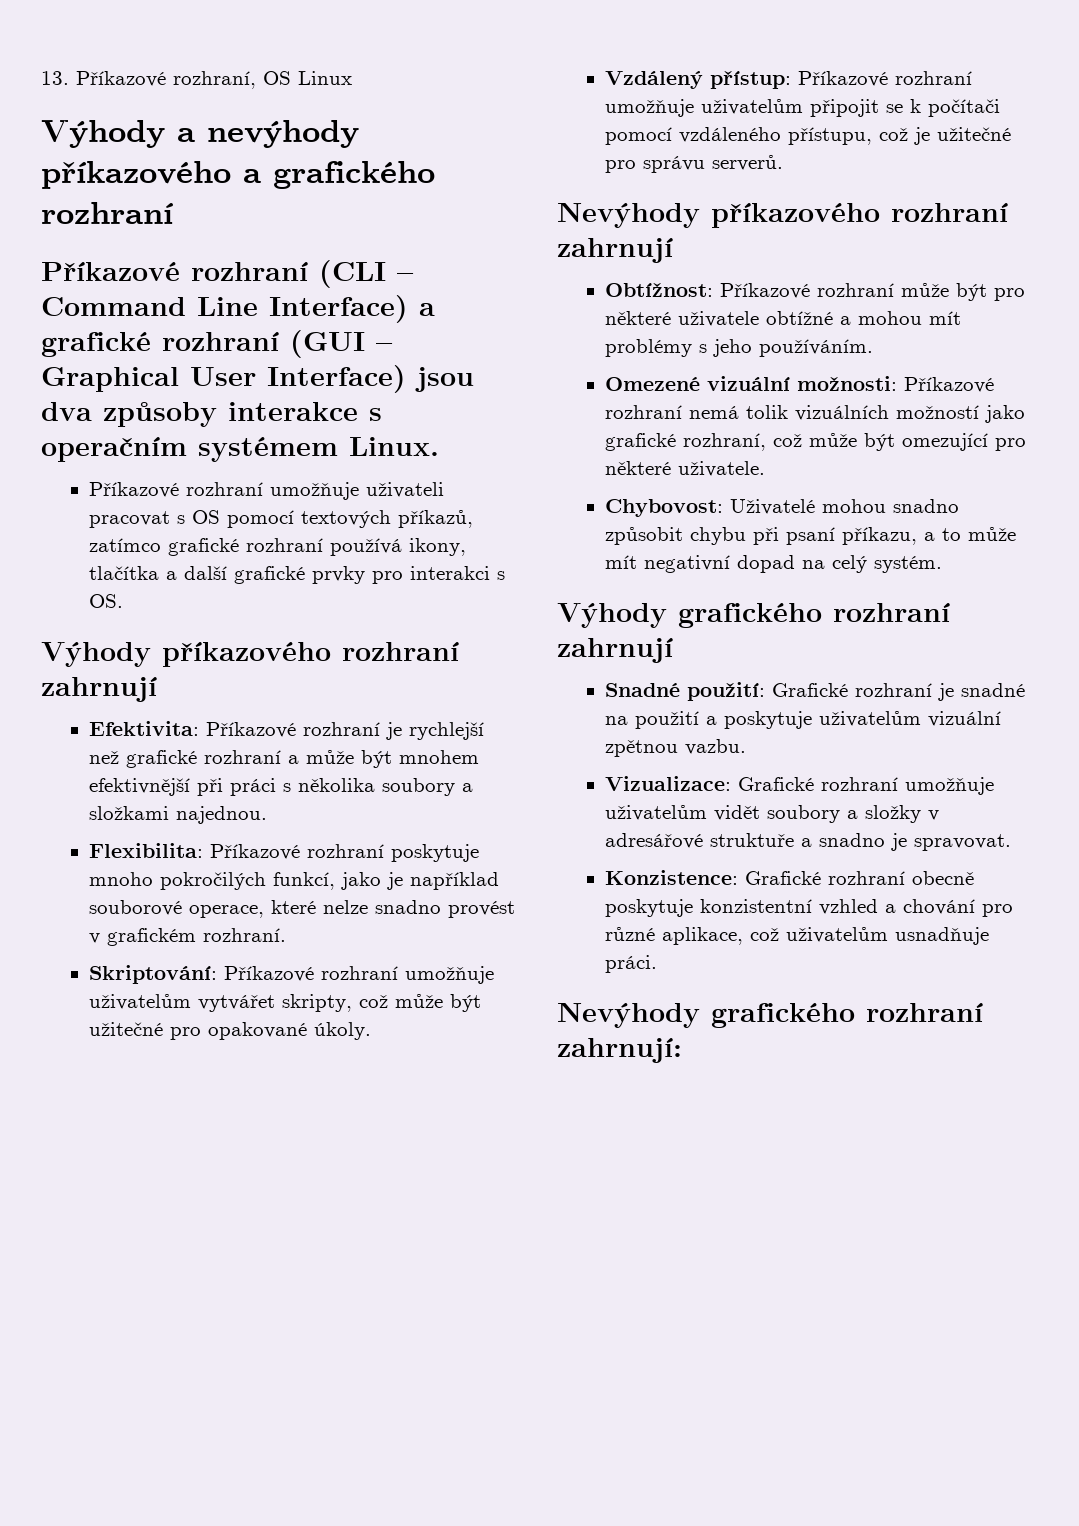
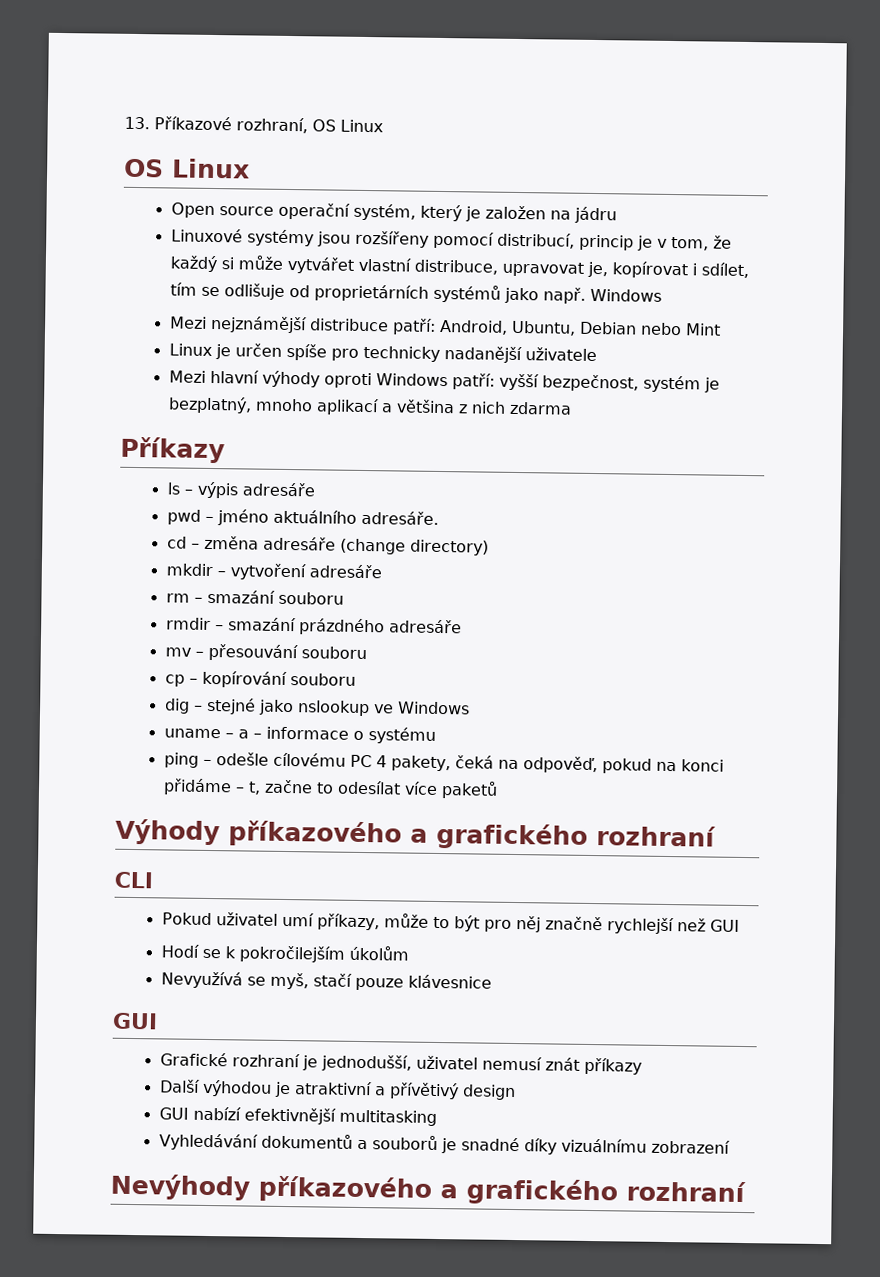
[41,120,359,148] // Výhody a nevýhody -> [124,158,250,179] [170,202,617,224] [170,228,732,251] [169,255,749,279] [169,282,662,304] [169,315,721,336] [168,343,597,364] [168,369,720,393] [167,396,572,416] [120,436,225,464] [166,481,316,499] [166,509,439,526] [166,535,489,556] [165,563,382,581] [165,589,344,605] [165,617,462,636] [164,643,367,662] [164,670,356,688] [163,697,470,717] [163,726,436,744] [163,752,724,774] [162,778,498,799] [115,818,220,846] // OS Linux // Open source operační systém, který je založen na jádru // Linuxové systémy jsou rozšířeny pomocí distribucí, princip je v tom, že každý si může vytvářet vlastní distribuce, upravovat je, kopírovat i sdílet, tím se odlišuje od proprietárních systémů jako např. Windows // Mezi nejznámější distribuce patří: Android, Ubuntu, Debian nebo Mint // Linux je určen spíše pro technicky nadanější uživatele // Mezi hlavní výhody oproti Windows patří: vyšší bezpečnost, systém je bezplatný, mnoho aplikací a většina z nich zdarma // Příkazy // ls – výpis adresáře // pwd – jméno aktuálního adresáře. // cd – změna adresáře (change directory) // mkdir – vytvoření adresáře // rm – smazání souboru // rmdir – smazání prázdného adresáře // mv – přesouvání souboru // cp – kopírování souboru // dig – stejné jako nslookup ve Windows // uname – a – informace o systému // ping – odešle cílovému PC 4 pakety, čeká na odpověď, pokud na konci přidáme – t, začne to odesílat více paketů // Výhody
[41,260,414,288] [41,295,435,323] [41,330,393,358] [41,365,474,393] [41,402,382,427] [41,437,439,462] [89,482,445,500] [89,510,474,528] [89,538,467,556] [89,566,506,584] [89,594,124,608] [41,642,459,667] [41,677,157,702] [89,721,485,740] [89,750,480,768] [89,778,474,796] [89,806,268,824] [89,843,480,862] [89,872,500,890] [89,900,516,918] [89,928,287,946] [89,965,495,984] [89,994,482,1012] [89,1022,372,1040] [605,71,973,89] [605,99,1001,117] [605,127,1012,145] [605,155,784,173] [557,203,1008,228] [557,238,673,263] [605,283,1026,301] [605,311,962,327] [605,339,874,357] [605,376,995,393] [605,405,1026,423] [605,433,1027,451] [605,461,766,477] [605,499,960,517] [605,527,1017,545] [605,555,943,573] [557,603,950,628] [557,638,673,663] [605,682,1026,701] [605,711,1002,729] [605,739,747,757] [605,776,995,795] [605,805,940,823] [605,833,1012,851] [605,870,975,885] [605,899,1014,917] [605,927,990,945] [605,955,658,973] [557,1003,983,1028] [557,1038,682,1063] Příkazové rozhraní (CLI – Command Line Interface) a grafické rozhraní (GUI – Graphical User Interface) jsou dva způsoby interakce s operačním systémem Linux. // Příkazové rozhraní umožňuje uživateli pracovat s OS pomocí textových příkazů, zatímco grafické rozhraní používá ikony, tlačítka a další grafické prvky pro interakci s OS. // Výhody příkazového rozhraní zahrnují // Efektivita: Příkazové rozhraní je rychlejší než grafické rozhraní a může být mnohem efektivnější při práci s několika soubory a složkami najednou. // Flexibilita: Příkazové rozhraní poskytuje mnoho pokročilých funkcí, jako je například souborové operace, které nelze snadno provést v grafickém rozhraní. // Skriptování: Příkazové rozhraní umožňuje uživatelům vytvářet skripty, což může být užitečné pro opakované úkoly. // Vzdálený přístup: Příkazové rozhraní umožňuje uživatelům připojit se k počítači pomocí vzdáleného přístupu, což je užitečné pro správu serverů. // Nevýhody příkazového rozhraní zahrnují // Obtížnost: Příkazové rozhraní může být pro některé uživatele obtížné a mohou mít problémy s jeho používáním. // Omezené vizuální možnosti: Příkazové rozhraní nemá tolik vizuálních možností jako grafické rozhraní, což může být omezující pro některé uživatele. // Chybovost: Uživatelé mohou snadno způsobit chybu při psaní příkazu, a to může mít negativní dopad na celý systém. // Výhody grafického rozhraní zahrnují // Snadné použití: Grafické rozhraní je snadné na použití a poskytuje uživatelům vizuální zpětnou vazbu. // Vizualizace: Grafické rozhraní umožňuje uživatelům vidět soubory a složky v adresářové struktuře a snadno je spravovat. // Konzistence: Grafické rozhraní obecně poskytuje konzistentní vzhled a chování pro různé aplikace, což uživatelům usnadňuje práci. // Nevýhody grafického rozhraní zahrnují: -> [114,871,153,889] [161,912,740,935] [160,944,409,963] [160,971,492,991] [112,1012,158,1030] [159,1052,642,1075] [159,1079,516,1101] [158,1106,437,1126] [158,1133,730,1155] [110,1173,746,1206] CLI // Pokud uživatel umí příkazy, může to být pro něj značně rychlejší než GUI // Hodí se k pokročilejším úkolům // Nevyužívá se myš, stačí pouze klávesnice // GUI // Grafické rozhraní je jednodušší, uživatel nemusí znát příkazy // Další výhodou je atraktivní a přívětivý design // GUI nabízí efektivnější multitasking // Vyhledávání dokumentů a souborů je snadné díky vizuálnímu zobrazení // Nevýhody příkazového a grafického rozhraní

